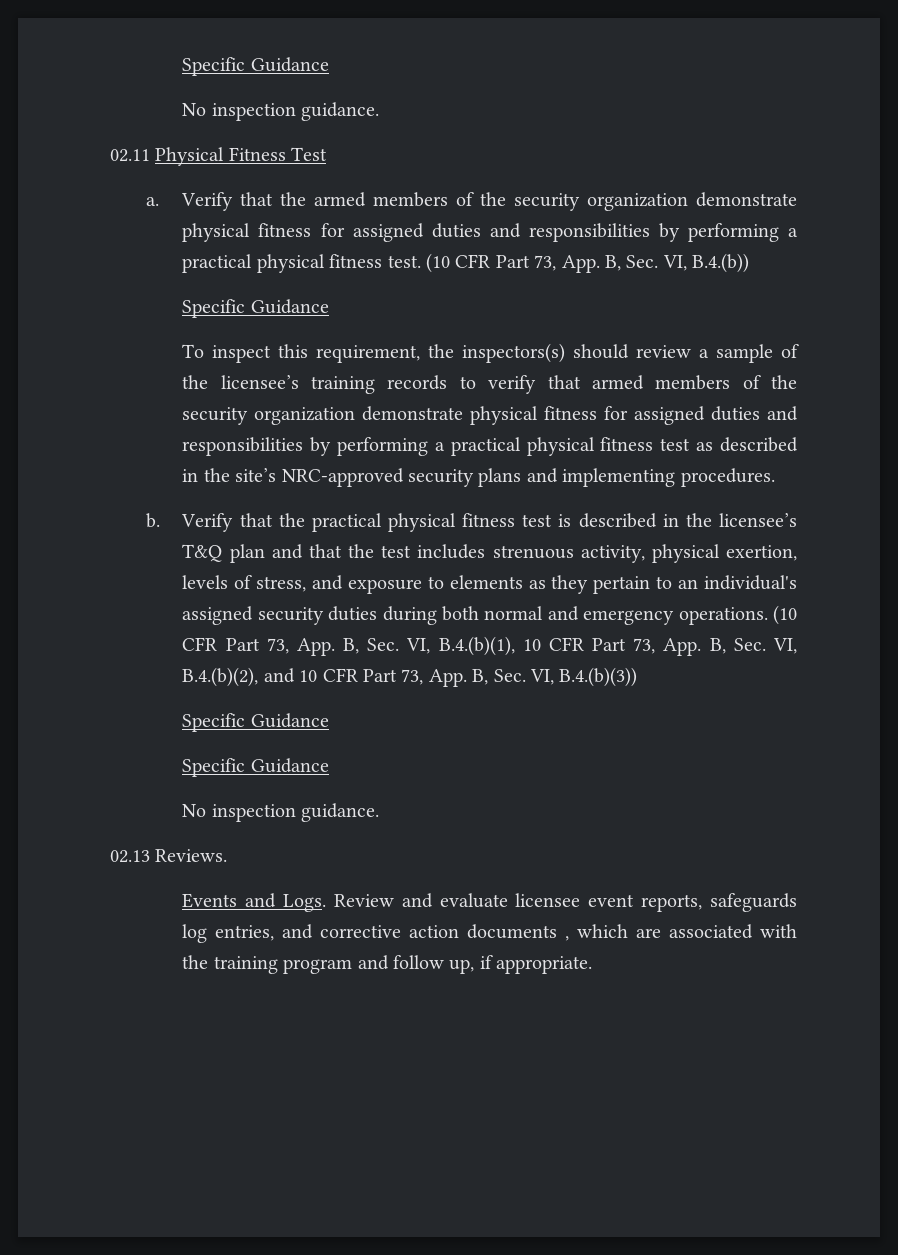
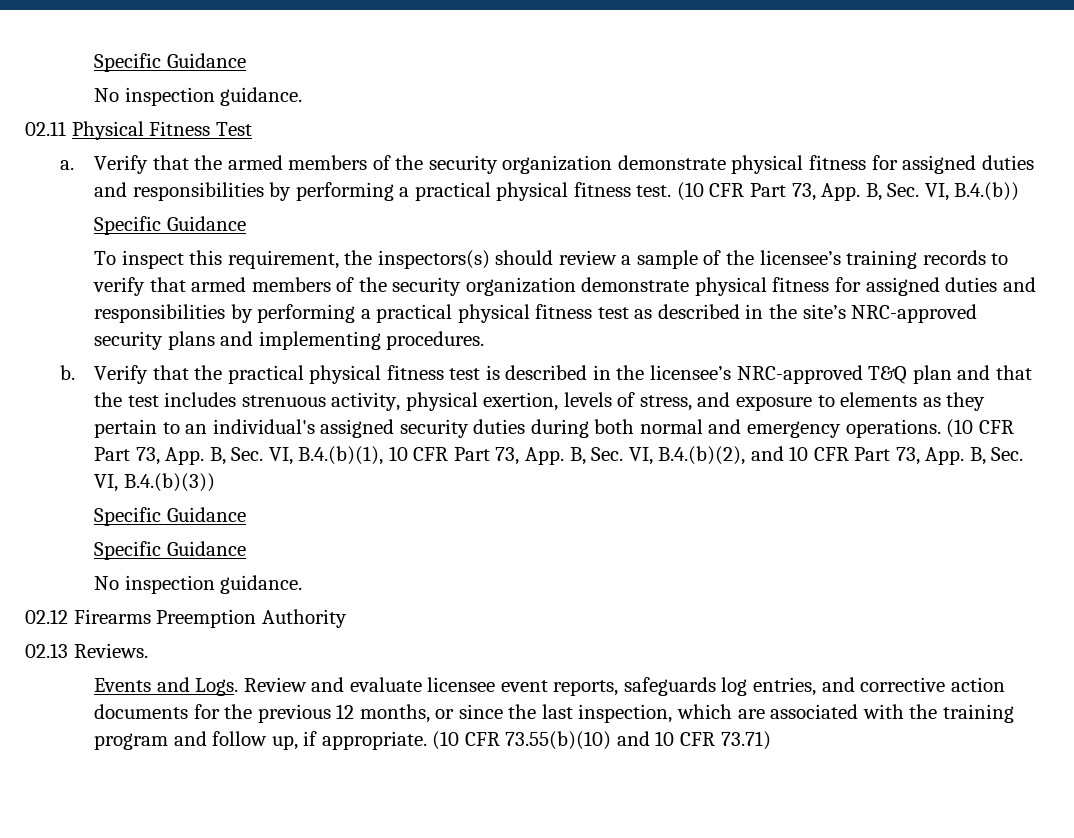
(797, 520) none -> [736,365,863,384] NRC-approved
(380, 812) none -> [25,609,347,628] // 02.12 Firearms Preemption Authority
[565,936,570,941] , -> [193,704,673,723] for the previous 12 months, or since the last inspection,
(593, 965) none -> [432,731,771,750] (10 CFR 73.55(b)(10) and 10 CFR 73.71)

